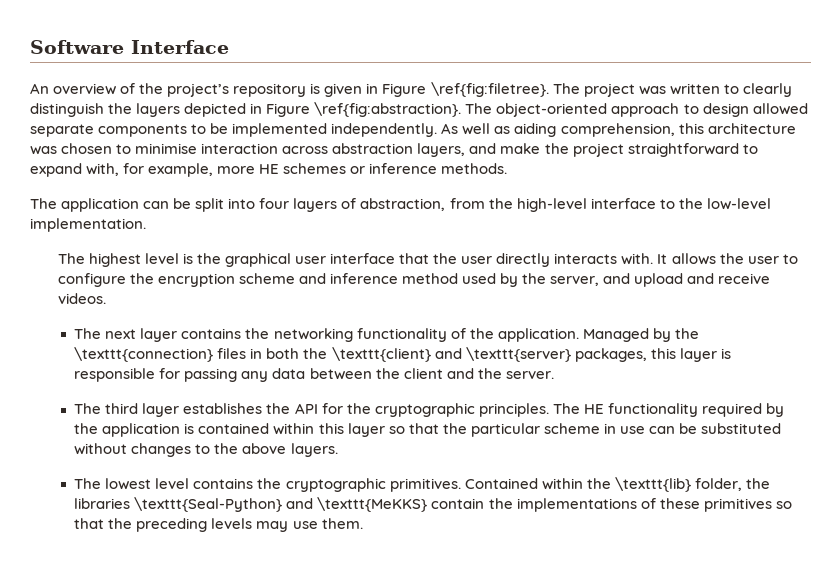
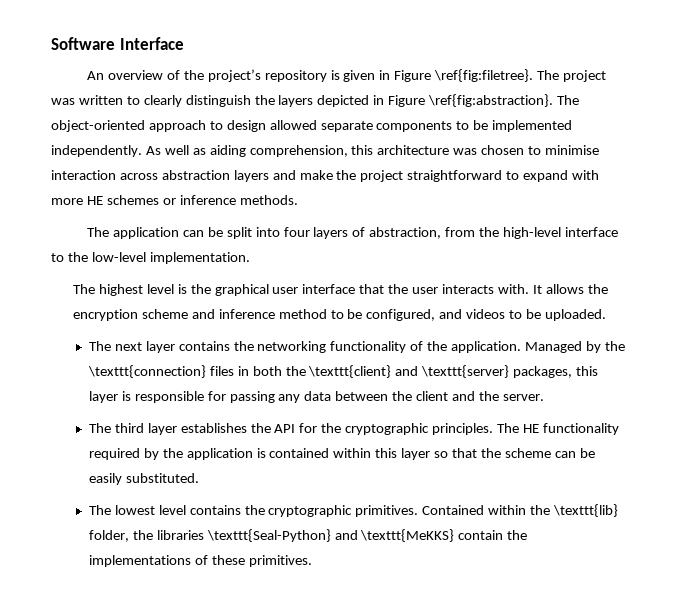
[417,143,466,157] layers, -> [233,170,269,182] layers
[86,163,214,177] with, for example, -> [572,170,600,180] with
[496,253,551,267] directly -> (439, 290) none
[747,254,798,264] [57,273,154,287] user to configure the -> (608, 289) none
[462,273,771,287] [57,293,106,304] used by the server, and upload and receive videos. -> [330,309,606,321] to be configured, and videos to be uploaded.
[470,423,782,437] [74,443,338,457] particular scheme in use can be substituted without changes to the above layers. -> [504,448,595,458] [88,473,199,485] scheme can be easily substituted.
[703,498,792,512] [74,518,363,532] primitives so that the preceding levels may use them. -> [248,555,312,567] primitives.

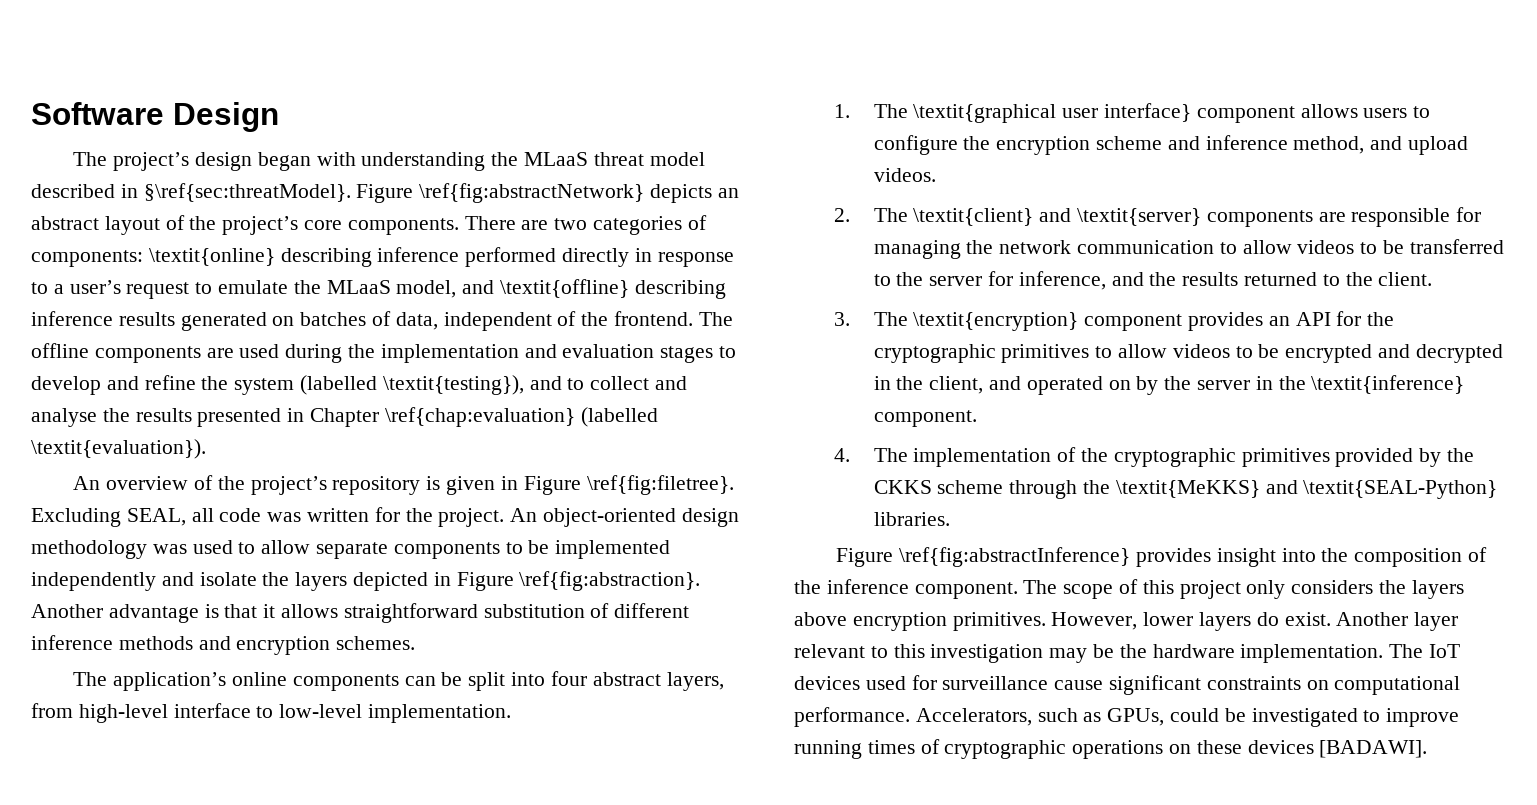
[119,37,184,50] Interface -> [173,102,279,132] [73,152,705,171] [31,183,739,203] [31,215,707,235] [31,247,734,267] [31,279,726,299] [31,311,733,331] [31,343,737,363] [31,375,688,395] [31,407,658,427] [31,439,206,459] Design // The project’s design began with understanding the MLaaS threat model described in §\ref{sec:threatModel}. Figure \ref{fig:abstractNetwork} depicts an abstract layout of the project’s core components. There are two categories of components: \textit{online} describing inference performed directly in response to a user’s request to emulate the MLaaS model, and \textit{offline} describing inference results generated on batches of data, independent of the frontend. The offline components are used during the implementation and evaluation stages to develop and refine the system (labelled \textit{testing}), and to collect and analyse the results presented in Chapter \ref{chap:evaluation} (labelled \textit{evaluation}).
[537,70,607,82] [51,95,251,107] The project was written to clearly distinguish -> [31,507,739,527] [31,540,671,559] [31,572,257,591] Excluding SEAL, all code was written for the project. An object-oriented design methodology was used to allow separate components to be implemented independently and isolate
[557,95,580,105] [51,120,573,132] [51,145,600,157] [51,170,600,182] [51,195,298,205] [87,227,179,239] The object-oriented approach to design allowed separate components to be implemented independently. As well as aiding comprehension, this architecture was chosen to minimise interaction across abstraction layers and make the project straightforward to expand with more HE schemes or inference methods. // The application -> [31,603,690,623] [31,635,416,655] [73,672,399,691] Another advantage is that it allows straightforward substitution of different inference methods and encryption schemes. // The application’s online components
[313,227,500,239] layers of abstraction, from the -> [592,672,724,691] [31,703,73,718] abstract layers, from
[67,252,88,262] the -> (274, 712) none
[72,284,584,296] The highest level is the graphical user interface that the user interacts with. It allows -> [833,103,1431,123] [873,135,958,155] 1. The \textit{graphical user interface} component allows users to configure
[278,309,606,321] [88,341,625,353] [87,365,599,378] [88,391,544,403] [88,423,619,435] [88,448,595,460] [88,473,199,485] [88,504,619,517] [88,529,528,542] [88,555,312,567] method to be configured, and videos to be uploaded. // The next layer contains the networking functionality of the application. Managed by the \texttt{connection} files in both the \texttt{client} and \texttt{server} packages, this layer is responsible for passing any data between the client and the server. // The third layer establishes the API for the cryptographic principles. The HE functionality required by the application is contained within this layer so that the scheme can be easily substituted. // The lowest level contains the cryptographic primitives. Contained within the \texttt{lib} folder, the libraries \texttt{Seal-Python} and \texttt{MeKKS} contain the implementations of these primitives. -> [1293,136,1469,155] [873,168,936,182] [833,207,1482,227] [873,239,1504,259] [873,271,1433,290] [833,311,1395,331] [873,344,1503,363] [873,375,1465,395] [873,410,977,427] [833,447,1475,467] [873,480,1498,499] [873,512,950,526] [836,547,1488,567] [794,579,1464,599] [794,612,1459,631] [794,644,1461,663] [794,675,1461,695] [794,707,1460,727] [794,739,1428,759] method, and upload videos. // 2. The \textit{client} and \textit{server} components are responsible for managing the network communication to allow videos to be transferred to the server for inference, and the results returned to the client. // 3. The \textit{encryption} component provides an API for the cryptographic primitives to allow videos to be encrypted and decrypted in the client, and operated on by the server in the \textit{inference} component. // 4. The implementation of the cryptographic primitives provided by the CKKS scheme through the \textit{MeKKS} and \textit{SEAL-Python} libraries. // Figure \ref{fig:abstractInference} provides insight into the composition of the inference component. The scope of this project only considers the layers above encryption primitives. However, lower layers do exist. Another layer relevant to this investigation may be the hardware implementation. The IoT devices used for surveillance cause significant constraints on computational performance. Accelerators, such as GPUs, could be investigated to improve running times of cryptographic operations on these devices [BADAWI].

